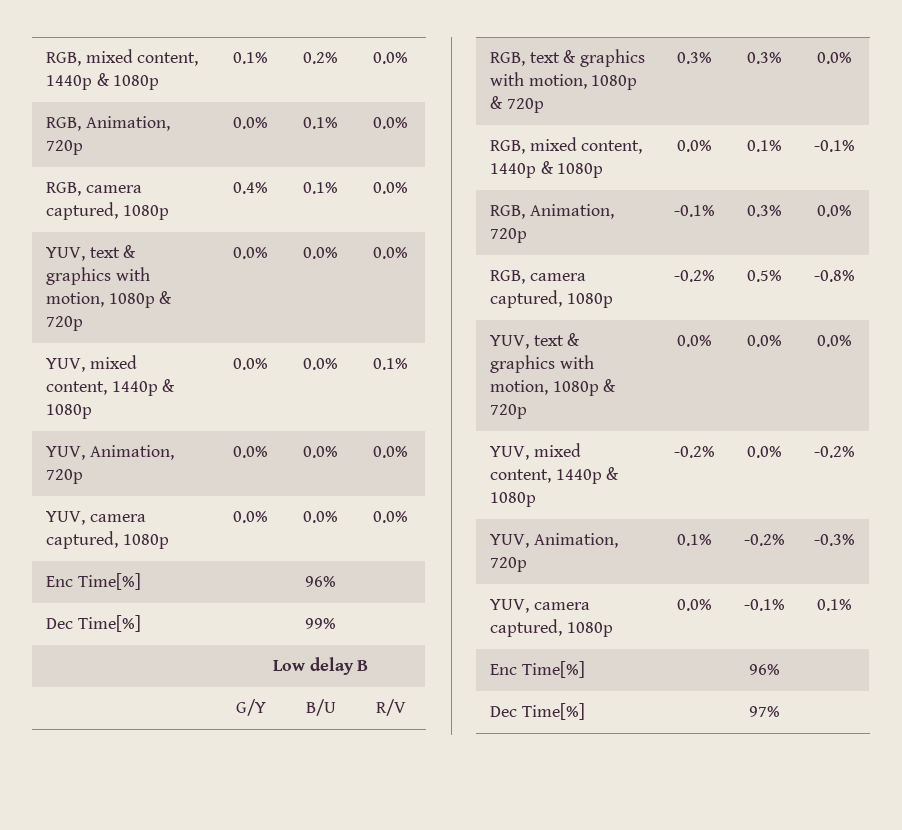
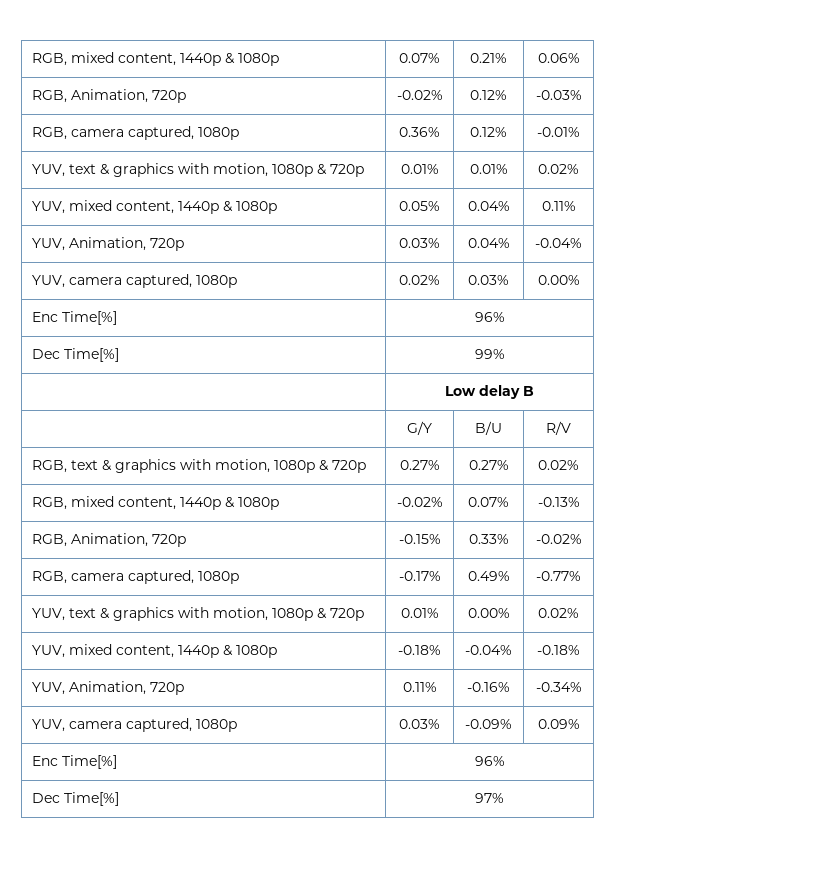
[45,49,199,66] [45,73,160,90] [233,52,268,64] [303,52,338,64] [373,52,408,64] [45,116,170,131] [45,140,83,155] [233,117,268,129] [303,117,338,129] [373,117,408,129] [45,182,142,196] [45,202,169,220] [233,182,268,194] [303,182,338,194] [373,182,408,194] [45,245,137,261] [45,267,150,285] [45,291,173,308] [45,316,83,331] [233,247,268,259] [303,247,338,259] [373,247,408,259] [45,355,137,372] [45,379,176,396] [45,404,92,419] [233,358,268,370] [303,358,338,370] [373,358,408,370] [45,445,174,460] [45,469,83,484] [233,446,268,458] [303,446,338,458] [373,446,408,458] [45,511,146,525] [45,531,169,549] [233,511,268,523] [303,511,338,523] [373,511,408,523] RGB, mixed content, 1440p & 1080p | 0.1% | 0.2% | 0.0% // RGB, Animation, 720p | 0.0% | 0.1% | 0.0% // RGB, camera captured, 1080p | 0.4% | 0.1% | 0.0% // YUV, text & graphics with motion, 1080p & 720p | 0.0% | 0.0% | 0.0% // YUV, mixed content, 1440p & 1080p | 0.0% | 0.0% | 0.1% // YUV, Animation, 720p | 0.0% | 0.0% | 0.0% // YUV, camera captured, 1080p | 0.0% | 0.0% | 0.0% -> [31,52,279,66] [399,53,440,63] [470,53,507,63] [537,53,580,63] [31,89,186,103] [396,90,443,100] [470,90,507,100] [535,90,582,100] [31,126,239,140] [399,127,440,137] [470,127,507,137] [537,127,580,137] [31,163,364,177] [400,164,439,174] [469,164,508,174] [538,164,579,174] [31,200,277,214] [399,201,440,211] [467,201,510,211] [541,201,576,211] [31,237,184,251] [399,238,440,248] [467,238,510,248] [535,238,582,248] [31,274,237,288] [399,275,440,285] [468,275,509,285] [537,275,580,285] RGB, mixed content, 1440p & 1080p | 0.07% | 0.21% | 0.06% // RGB, Animation, 720p | -0.02% | 0.12% | -0.03% // RGB, camera captured, 1080p | 0.36% | 0.12% | -0.01% // YUV, text & graphics with motion, 1080p & 720p | 0.01% | 0.01% | 0.02% // YUV, mixed content, 1440p & 1080p | 0.05% | 0.04% | 0.11% // YUV, Animation, 720p | 0.03% | 0.04% | -0.04% // YUV, camera captured, 1080p | 0.02% | 0.03% | 0.00%
[677,52,712,64] [747,52,782,64] [817,52,852,64] [489,137,643,154] [489,161,604,178] [677,140,712,152] [747,140,782,152] [814,140,855,152] [489,204,614,219] [489,228,527,243] [674,205,715,217] [747,205,782,217] [817,205,852,217] [489,270,586,284] [489,290,613,308] [674,270,715,282] [747,270,782,282] [814,270,855,282] [489,333,581,349] [489,355,594,373] [489,379,617,396] [489,404,527,419] [677,335,712,347] [747,335,782,347] [817,335,852,347] [489,443,581,460] [489,467,620,484] [489,492,536,507] [674,446,715,458] [747,446,782,458] [814,446,855,458] [489,533,618,548] [489,557,527,572] [677,534,712,546] [744,534,785,546] [814,534,855,546] [489,599,590,613] [489,619,613,637] [677,599,712,611] [744,599,785,611] [817,599,852,611] 0.3% | 0.3% | 0.0% // RGB, mixed content, 1440p & 1080p | 0.0% | 0.1% | -0.1% // RGB, Animation, 720p | -0.1% | 0.3% | 0.0% // RGB, camera captured, 1080p | -0.2% | 0.5% | -0.8% // YUV, text & graphics with motion, 1080p & 720p | 0.0% | 0.0% | 0.0% // YUV, mixed content, 1440p & 1080p | -0.2% | 0.0% | -0.2% // YUV, Animation, 720p | 0.1% | -0.2% | -0.3% // YUV, camera captured, 1080p | 0.0% | -0.1% | 0.1% -> [399,460,440,470] [468,460,509,470] [538,460,579,470] [31,496,279,510] [396,497,443,507] [468,497,509,507] [537,497,580,507] [31,533,186,547] [398,534,441,544] [468,534,509,544] [535,534,582,544] [31,570,239,584] [398,571,441,581] [467,571,510,581] [536,571,581,581] [31,607,364,621] [400,608,439,618] [467,608,510,618] [538,608,579,618] [31,644,277,658] [398,645,441,655] [465,645,512,655] [537,645,580,655] [31,681,184,695] [402,682,437,692] [467,682,510,692] [535,682,582,692] [31,718,237,732] [399,719,440,729] [465,719,512,729] [537,719,580,729] 0.27% | 0.27% | 0.02% // RGB, mixed content, 1440p & 1080p | -0.02% | 0.07% | -0.13% // RGB, Animation, 720p | -0.15% | 0.33% | -0.02% // RGB, camera captured, 1080p | -0.17% | 0.49% | -0.77% // YUV, text & graphics with motion, 1080p & 720p | 0.01% | 0.00% | 0.02% // YUV, mixed content, 1440p & 1080p | -0.18% | -0.04% | -0.18% // YUV, Animation, 720p | 0.11% | -0.16% | -0.34% // YUV, camera captured, 1080p | 0.03% | -0.09% | 0.09%

